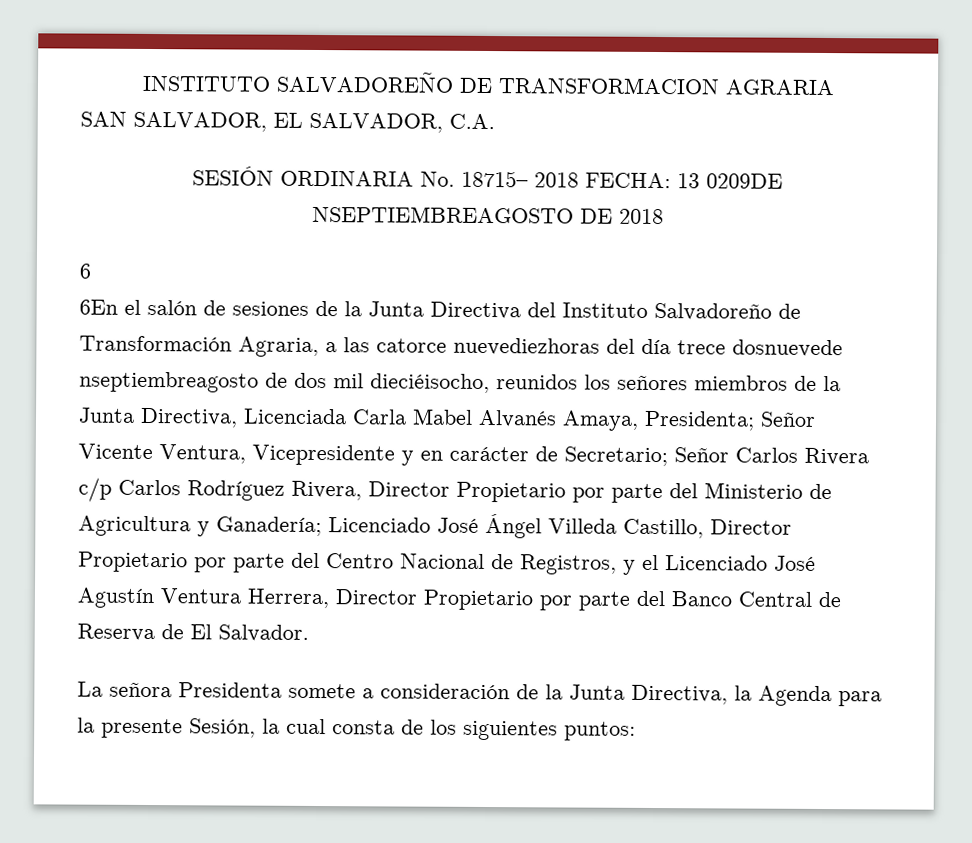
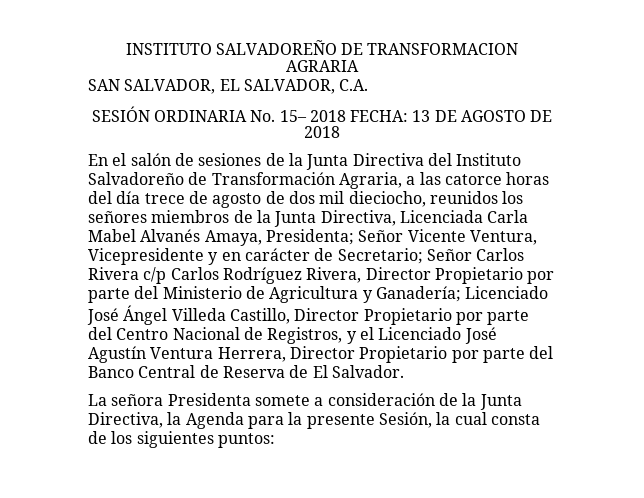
[461,170,528,188] 18715– -> [279,110,307,122] 15–
[706,173,783,189] [311,205,574,224] 0209DE NSEPTIEMBREAGOSTO -> [434,110,527,122] DE AGOSTO
[79,263,91,279] [79,299,118,315] 6 // 6En -> [88,154,108,166] En
[453,337,600,356] nuevediezhoras -> [506,172,550,185] horas
[732,339,843,358] [79,371,259,393] dosnuevede nseptiembreagosto -> [188,191,262,208] de agosto
[370,373,490,394] dieciéisocho, -> [348,191,426,207] dieciocho,

